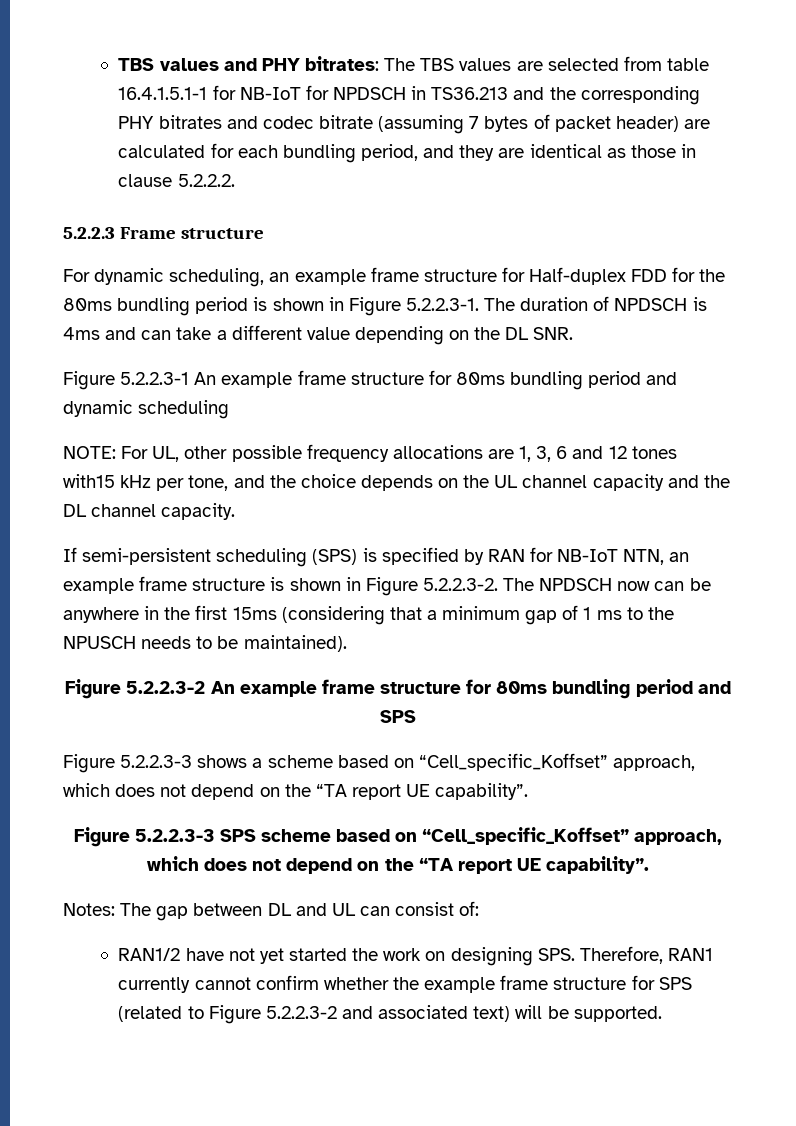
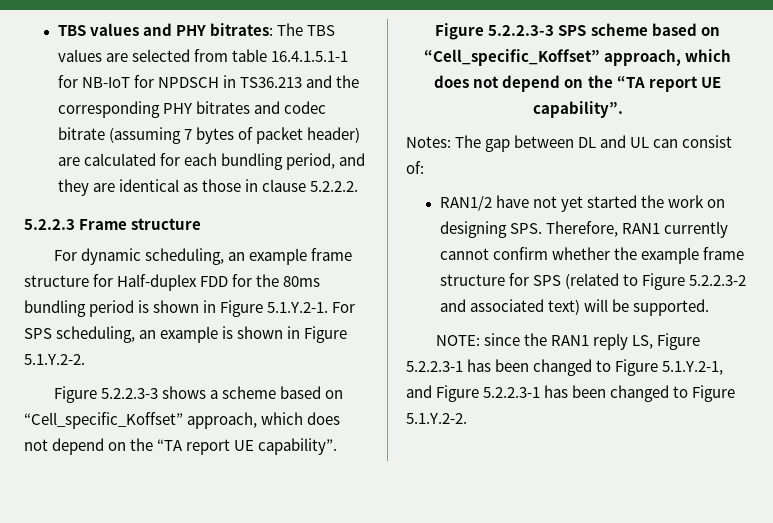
[405,296,707,311] [63,325,574,345] [63,370,678,390] [63,400,230,419] [63,444,677,462] [63,474,730,491] [63,503,236,520] [63,547,690,567] [63,576,711,596] [63,605,674,625] [63,635,347,652] [65,679,731,699] [380,710,416,723] 5.2.2.3-1. The duration of NPDSCH is 4ms and can take a different value depending on the DL SNR. // Figure 5.2.2.3-1 An example frame structure for 80ms bundling period and dynamic scheduling // NOTE: For UL, other possible frequency allocations are 1, 3, 6 and 12 tones with15 kHz per tone, and the choice depends on the UL channel capacity and the DL channel capacity. // If semi-persistent scheduling (SPS) is specified by RAN for NB-IoT NTN, an example frame structure is shown in Figure 5.2.2.3-2. The NPDSCH now can be anywhere in the first 15ms (considering that a minimum gap of 1 ms to the NPUSCH needs to be maintained). // Figure 5.2.2.3-2 An example frame structure for 80ms bundling period and SPS -> [267,302,356,313] [24,326,348,343] [24,354,85,365] 5.1.Y.2-1. For SPS scheduling, an example is shown in Figure 5.1.Y.2-2.
(662, 1014) none -> [435,333,701,350] [406,359,724,376] [406,385,736,402] [406,413,467,424] // NOTE: since the RAN1 reply LS, Figure 5.2.2.3-1 has been changed to Figure 5.1.Y.2-1, and Figure 5.2.2.3-1 has been changed to Figure 5.1.Y.2-2.

